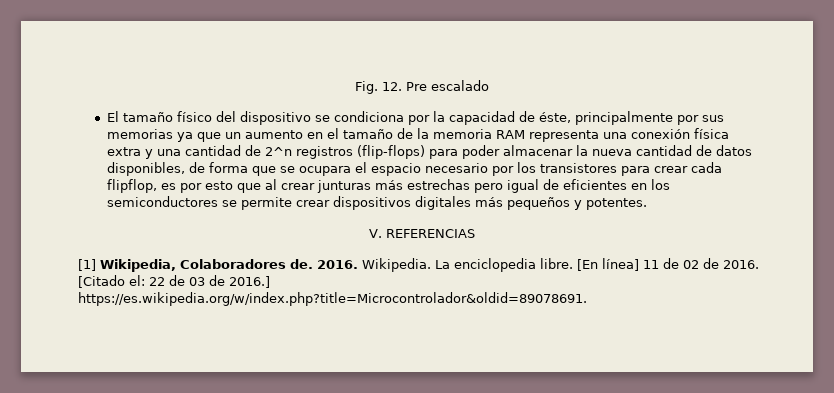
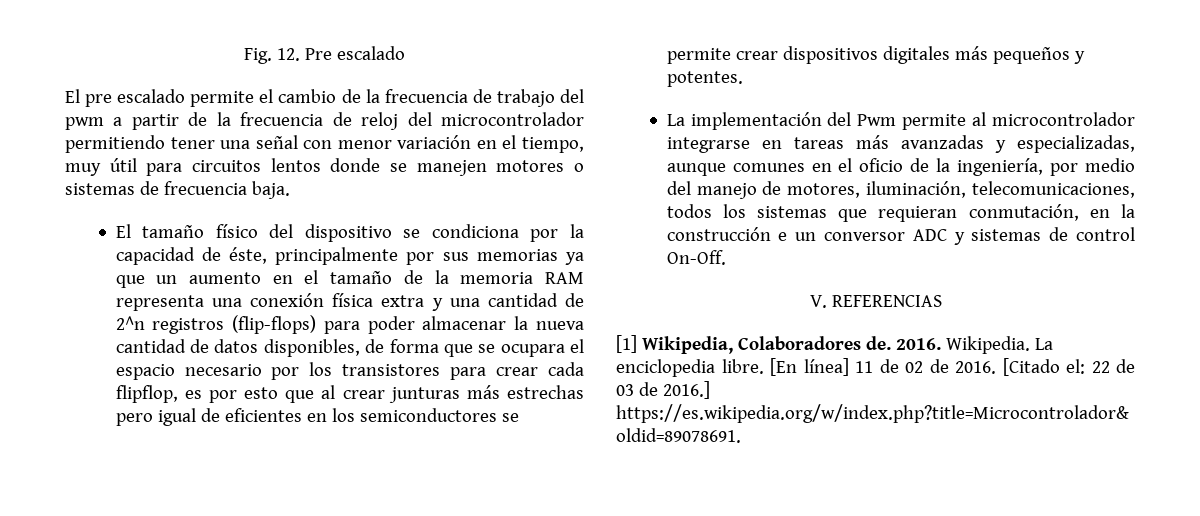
(489, 85) none -> [65,89,584,107] [65,112,584,130] [65,135,584,153] [65,158,584,176] [65,181,290,199] // El pre escalado permite el cambio de la frecuencia de trabajo del pwm a partir de la frecuencia de reloj del microcontrolador permitiendo tener una señal con menor variación en el tiempo, muy útil para circuitos lentos donde se manejen motores o sistemas de frecuencia baja.
(648, 204) none -> [666,112,1135,130] [666,135,1135,153] [666,158,1135,176] [666,181,1135,199] [666,204,1135,222] [666,227,1135,245] [666,250,726,265] // La implementación del Pwm permite al microcontrolador integrarse en tareas más avanzadas y especializadas, aunque comunes en el oficio de la ingeniería, por medio del manejo de motores, iluminación, telecomunicaciones, todos los sistemas que requieran conmutación, en la construcción e un conversor ADC y sistemas de control On-Off.

